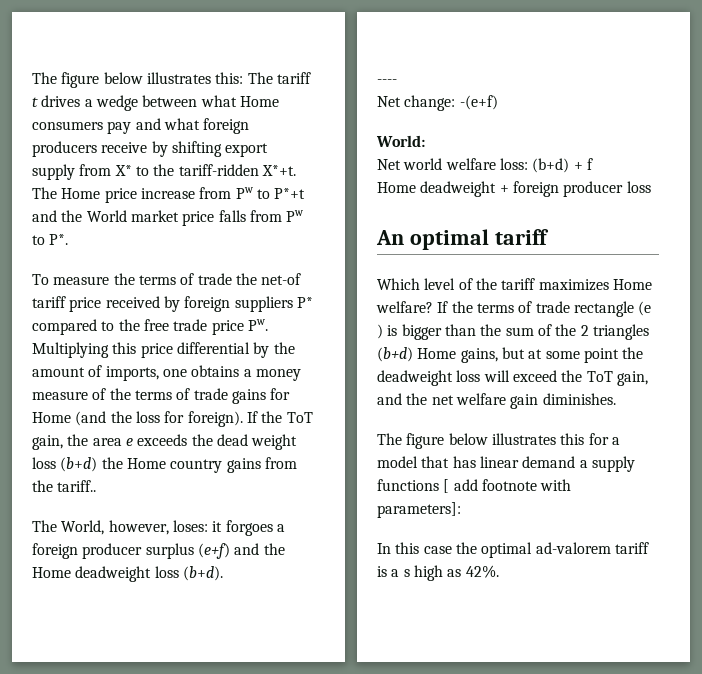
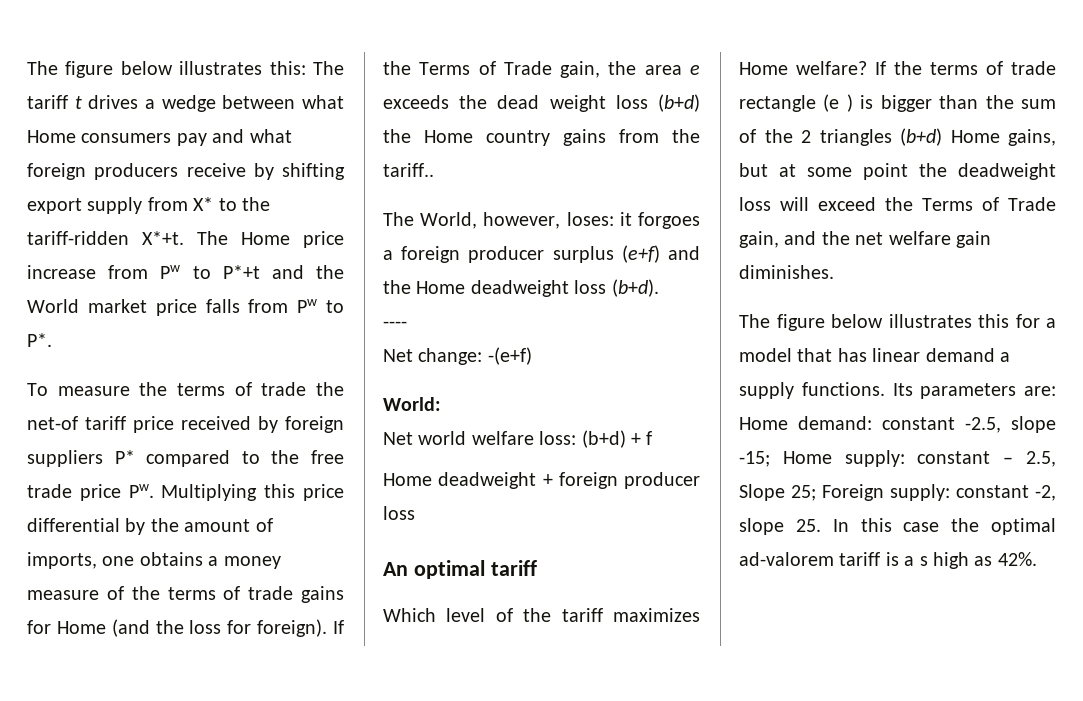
[286,412,313,423] ToT -> [419,61,552,75] Terms of Trade
[586,371,613,382] ToT -> [922,197,1056,211] Terms of Trade
[377,479,572,493] [377,502,461,518] functions [ add footnote with parameters]: // -> [801,382,1056,399] [739,416,1056,433] [739,450,1056,467] [739,484,1056,501] [739,518,821,535] functions. Its parameters are: Home demand: constant -2.5, slope -15; Home supply: constant – 2.5, Slope 25; Foreign supply: constant -2, slope 25.

